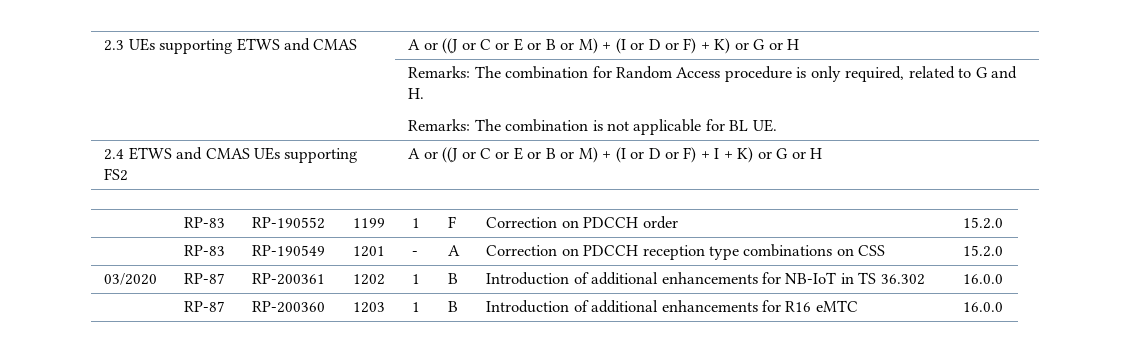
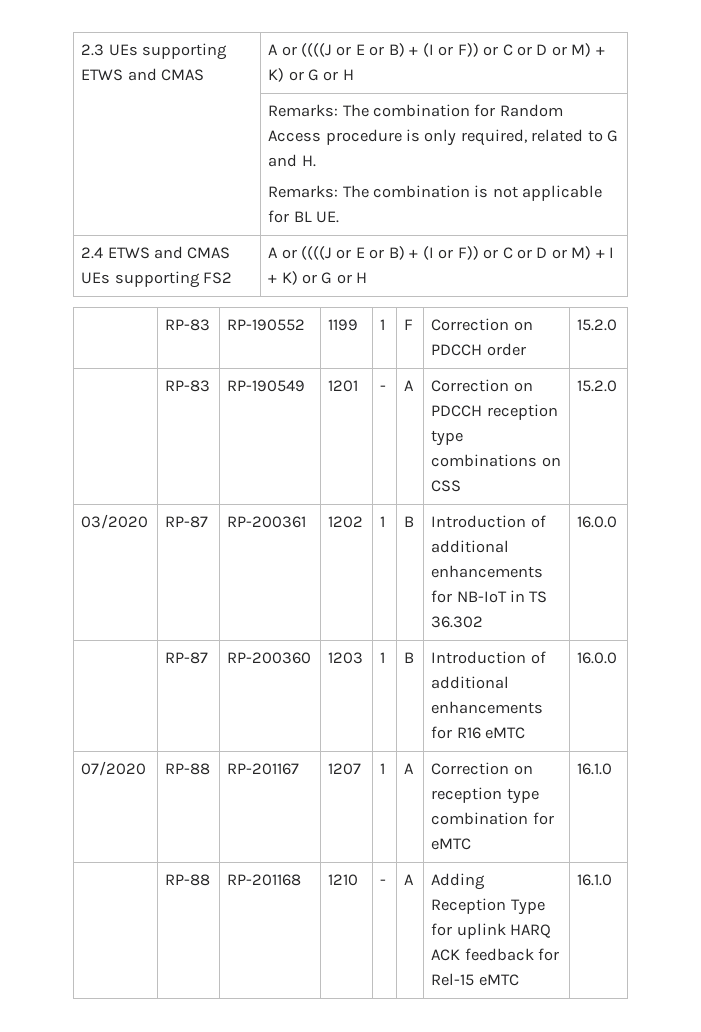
[442,38,697,54] ((J or C or E or B or M) + (I or D or F) -> [300,43,592,57] ((((J or E or B) + (I or F)) or C or D or M)
[442,147,697,163] ((J or C or E or B or M) + (I or D or F) -> [300,246,592,260] ((((J or E or B) + (I or F)) or C or D or M)
(1004, 307) none -> [81,761,147,776] [165,763,211,775] [227,763,300,775] [328,763,362,775] [380,763,386,774] [404,763,415,774] [431,762,533,775] [431,787,539,804] [431,812,554,825] [431,838,472,850] [577,763,613,775] [165,874,211,886] [227,874,302,886] [328,874,359,886] [380,879,387,885] [404,874,415,885] [431,873,486,890] [431,898,545,915] [431,923,551,939] [431,948,559,961] [431,973,519,986] [577,874,613,886] // 07/2020 | RP-88 | RP-201167 | 1207 | 1 | A | Correction on reception type combination for eMTC | 16.1.0 // | RP-88 | RP-201168 | 1210 | - | A | Adding Reception Type for uplink HARQ ACK feedback for Rel-15 eMTC | 16.1.0

